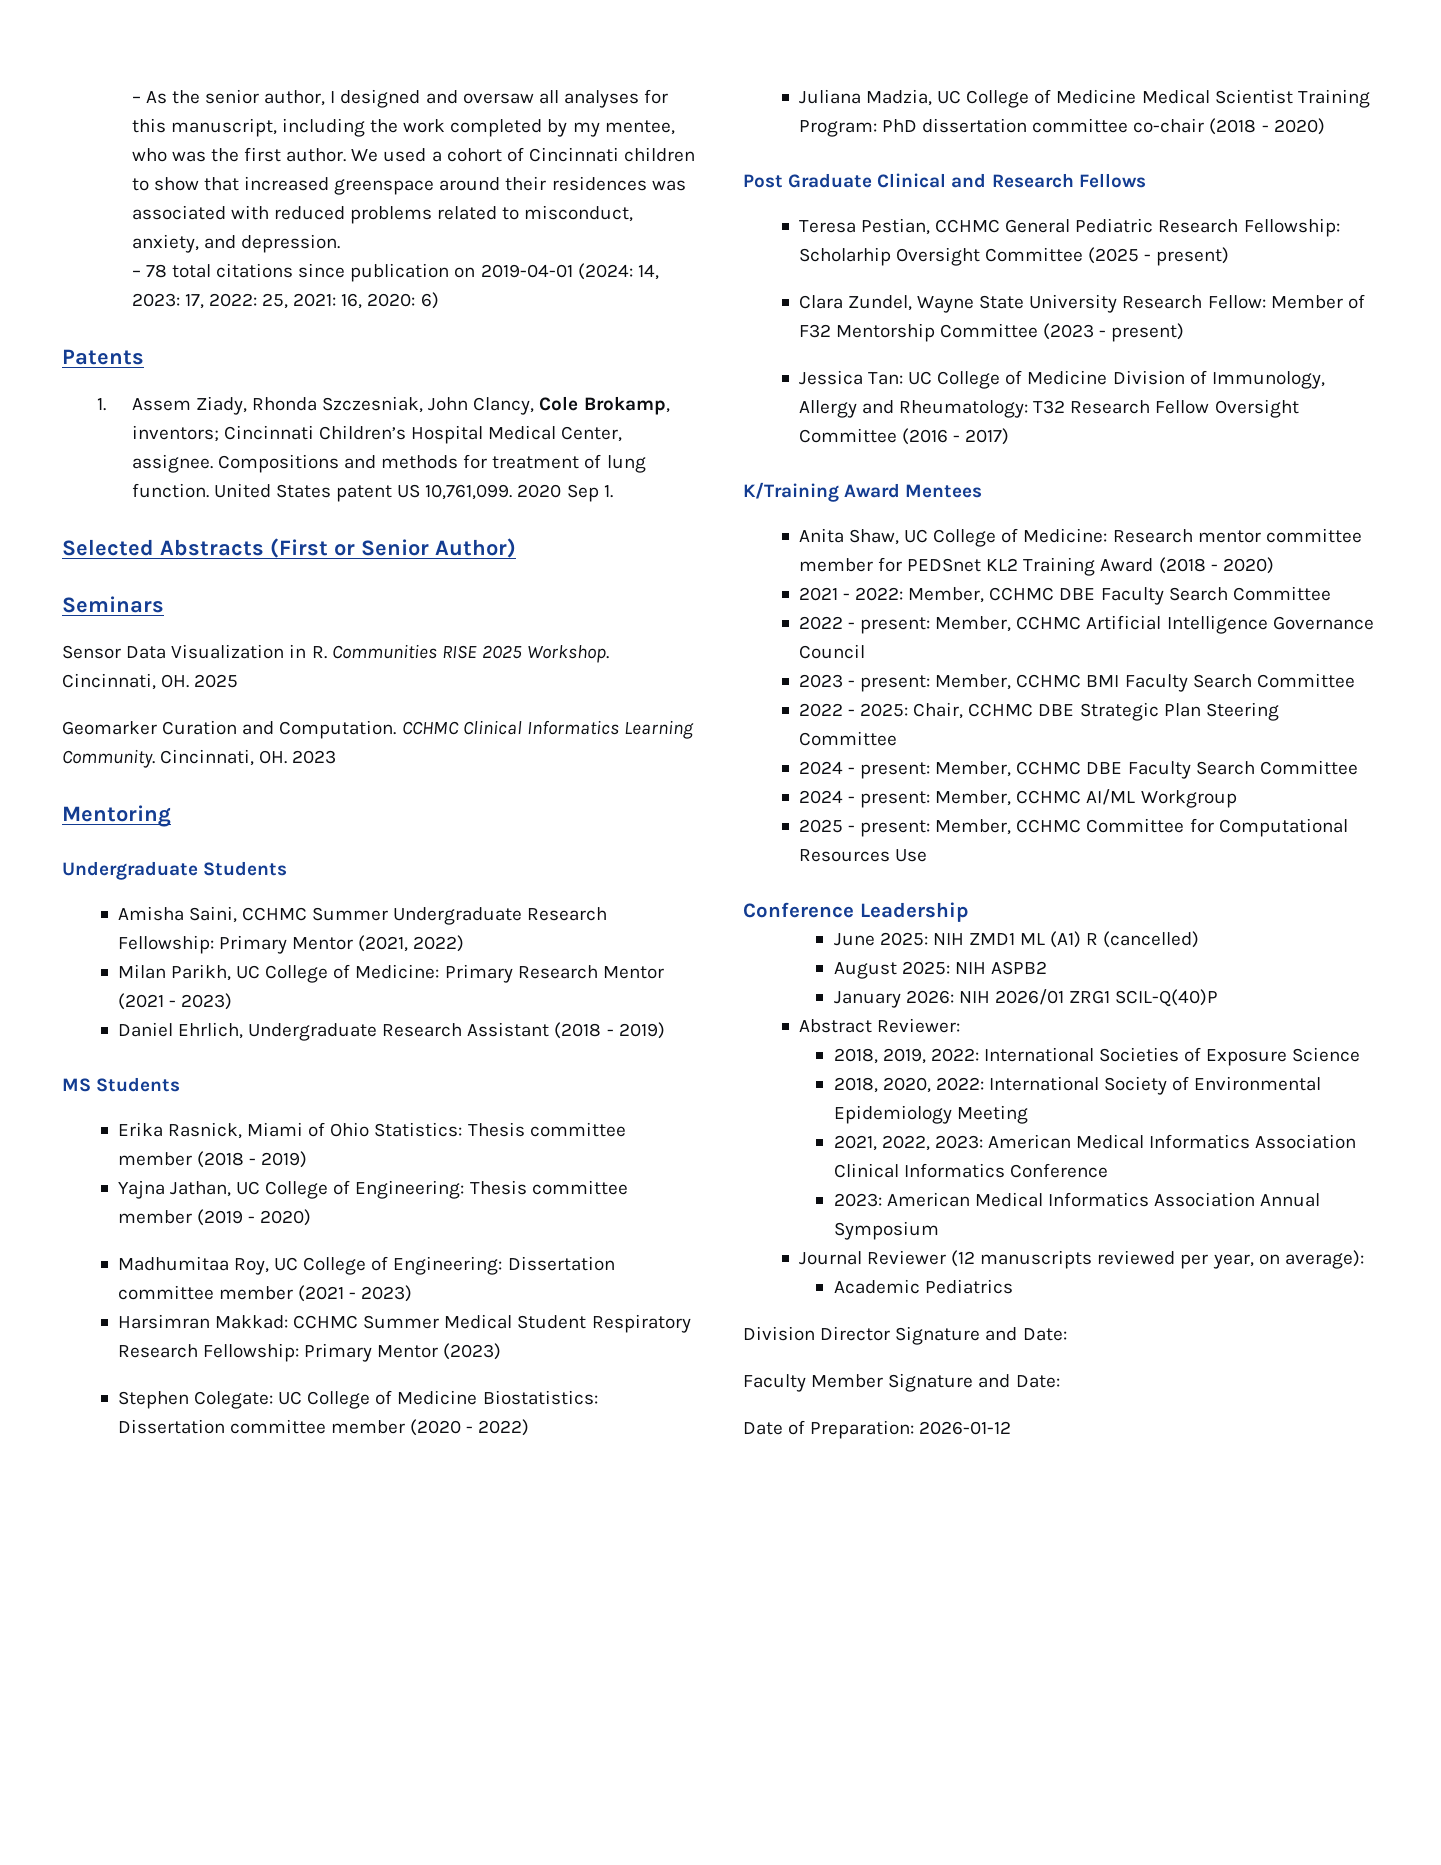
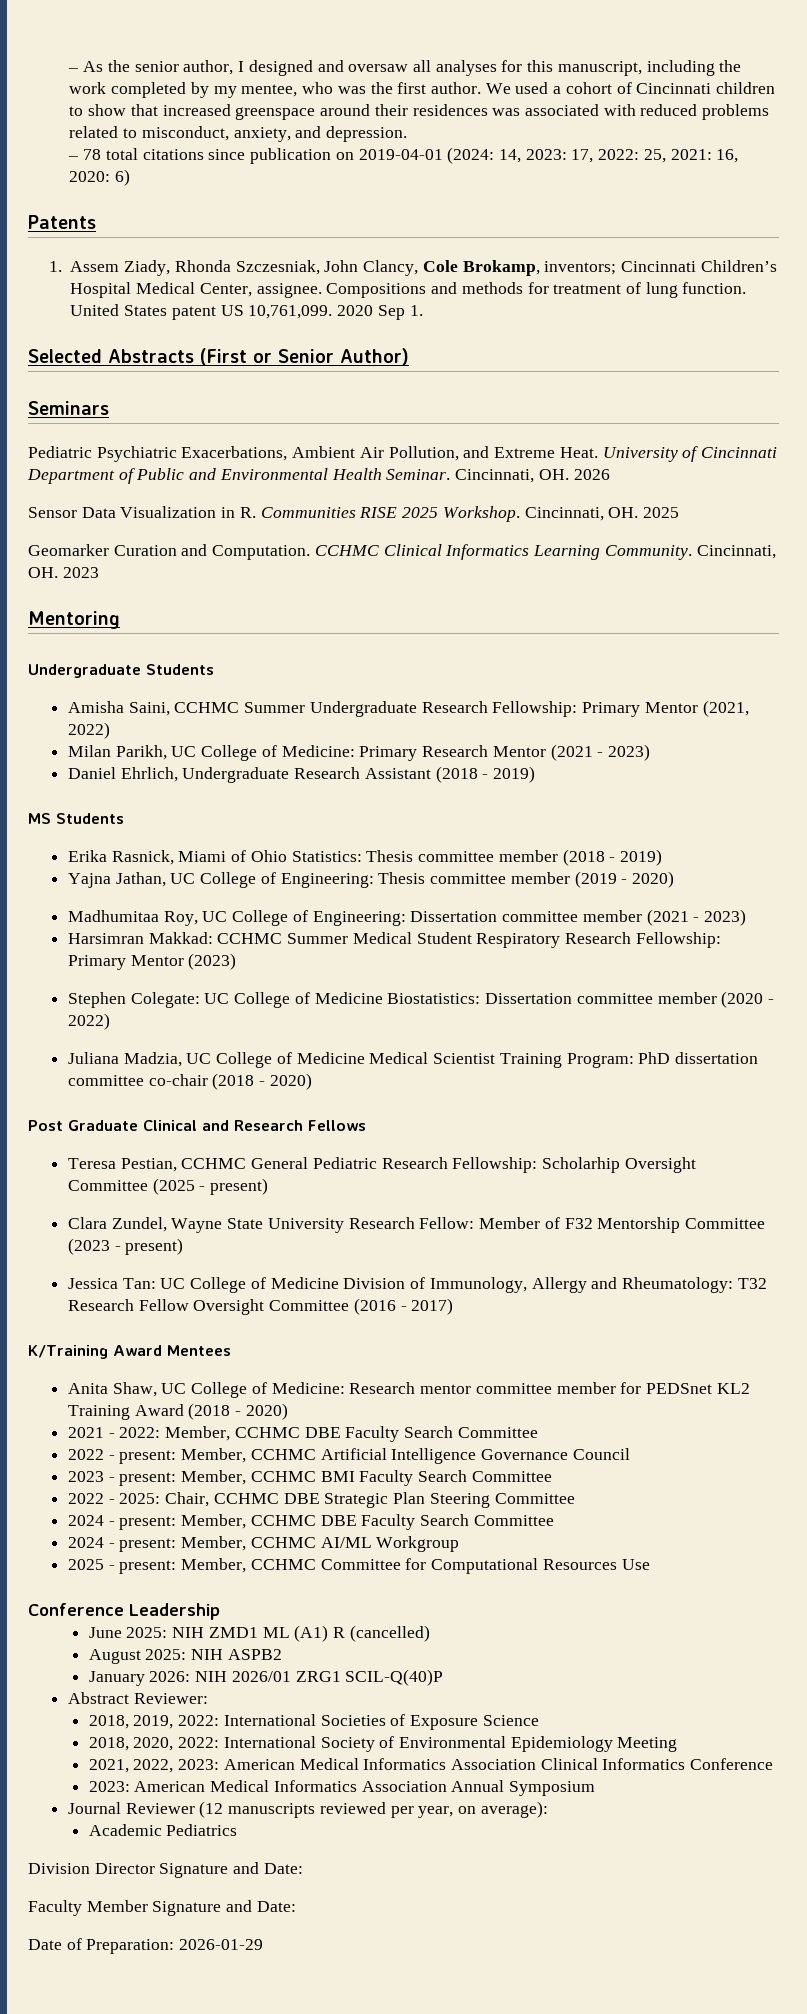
(164, 604) none -> [28,446,777,462] [27,468,610,484] // Pediatric Psychiatric Exacerbations, Ambient Air Pollution, and Extreme Heat. University of Cincinnati Department of Public and Environmental Health Seminar. Cincinnati, OH. 2026
[919,1421,1012,1435] 2026-01-12 -> [179,1939,264,1950] 2026-01-29

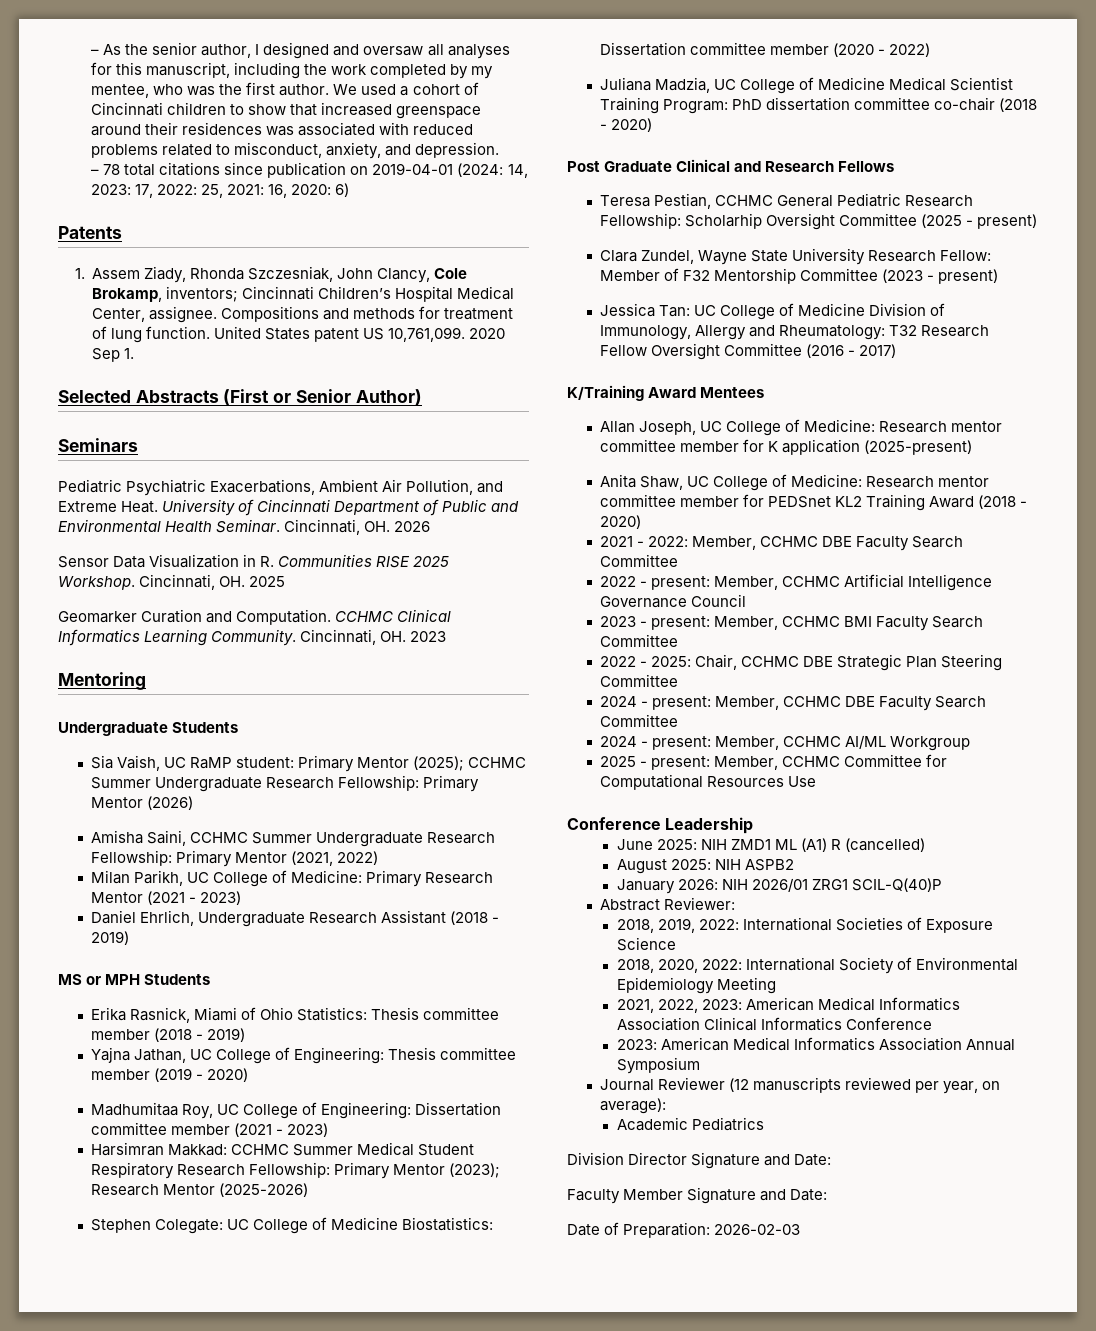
(214, 669) none -> [91,755,527,772] [91,775,480,792] [91,796,194,810] // Sia Vaish, UC RaMP student: Primary Mentor (2025); CCHMC Summer Undergraduate Research Fellowship: Primary Mentor (2026)
(51, 818) none -> [86,974,141,985] or MPH
[188,953,237,970] (2023) -> [449,1163,501,1178] [91,1183,309,1197] (2023); Research Mentor (2025-2026)
(231, 1350) none -> [600,419,1003,436] [600,439,973,455] // Allan Joseph, UC College of Medicine: Research mentor committee member for K application (2025-present)
[179,1939,264,1950] 2026-01-29 -> [714,1224,801,1235] 2026-02-03

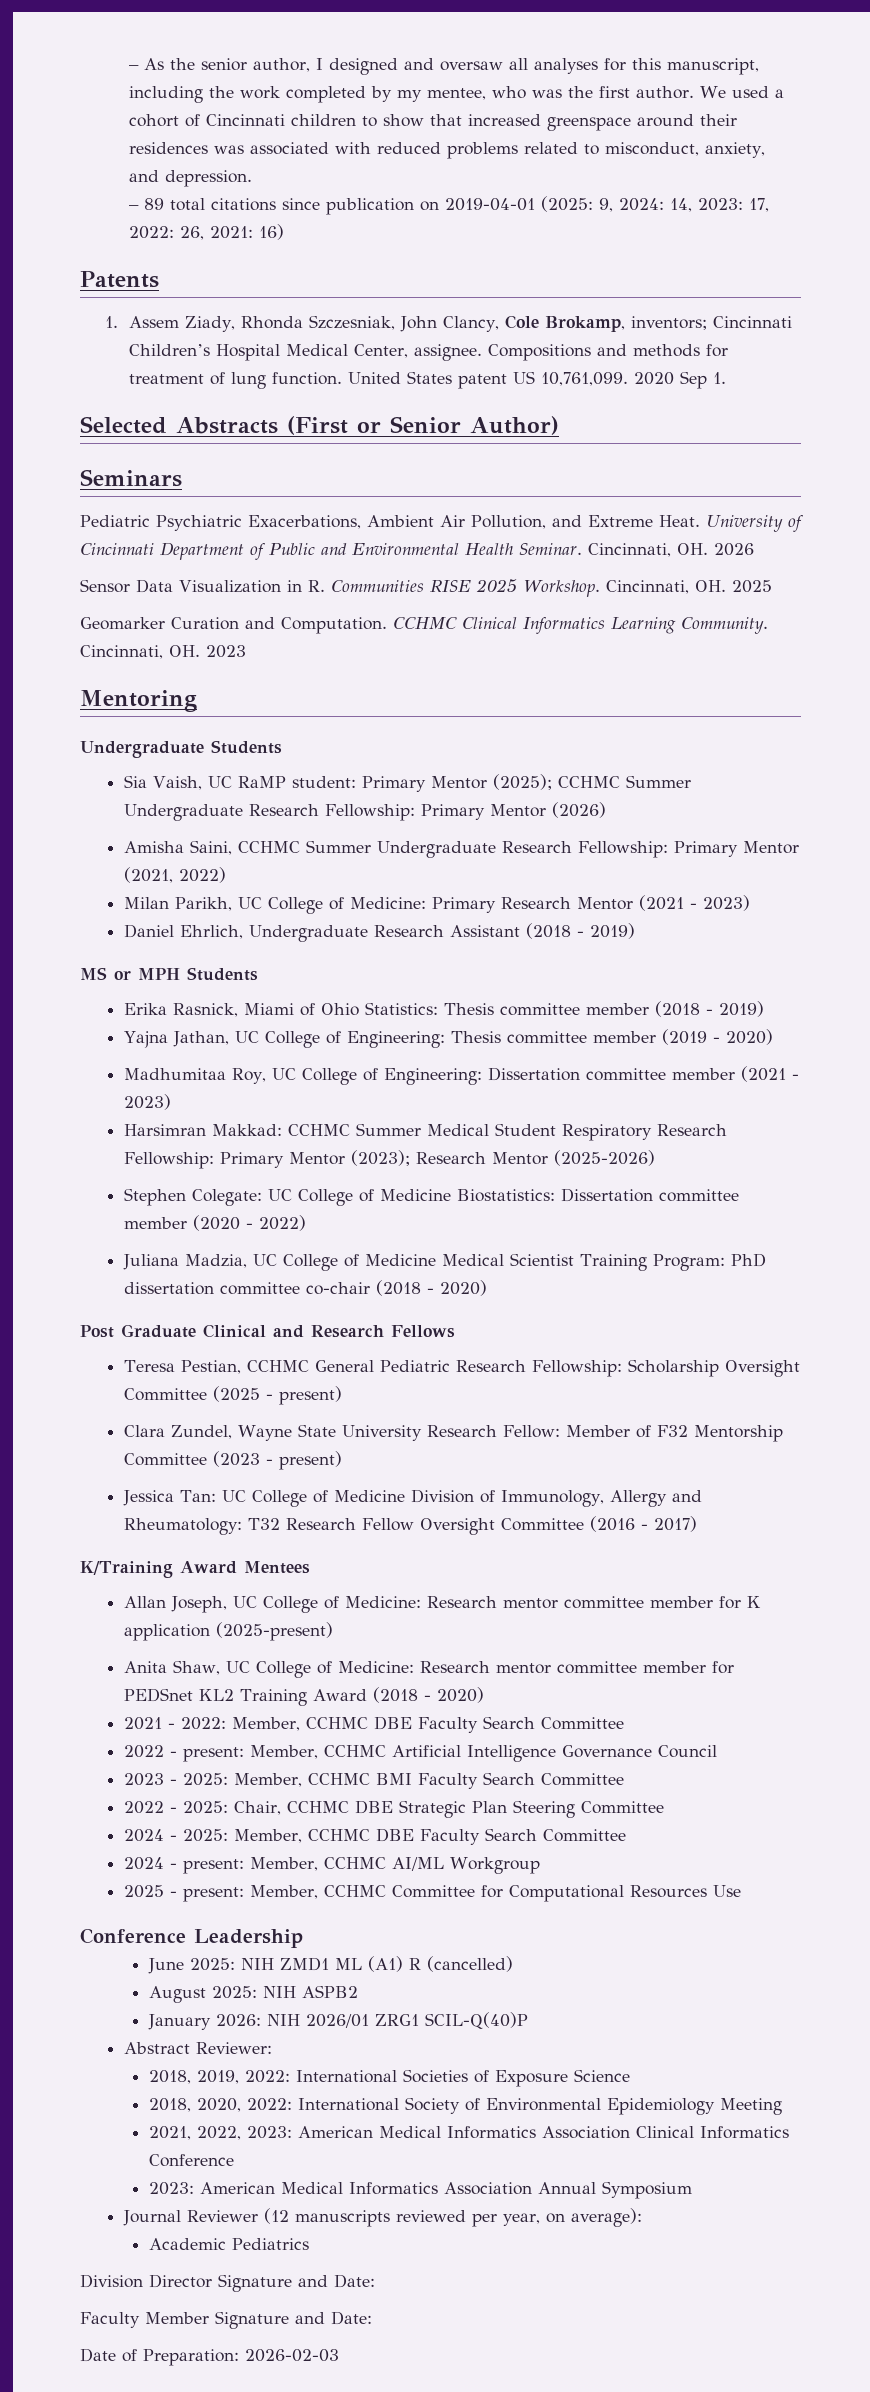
[103,164,121,175] 78 -> [144,198,165,210] 89
[457,163,504,177] (2024: -> [541,196,665,212] (2025: 9, 2024:
[201,183,350,198] 25, 2021: 16, 2020: 6) -> [180,224,285,240] 26, 2021: 16)
[685,213,763,229] Scholarhip -> [627,1359,719,1377] Scholarship
[651,616,711,630] present: -> [182,1773,228,1786] 2025:
[652,696,712,710] present: -> [182,1829,228,1842] 2025:

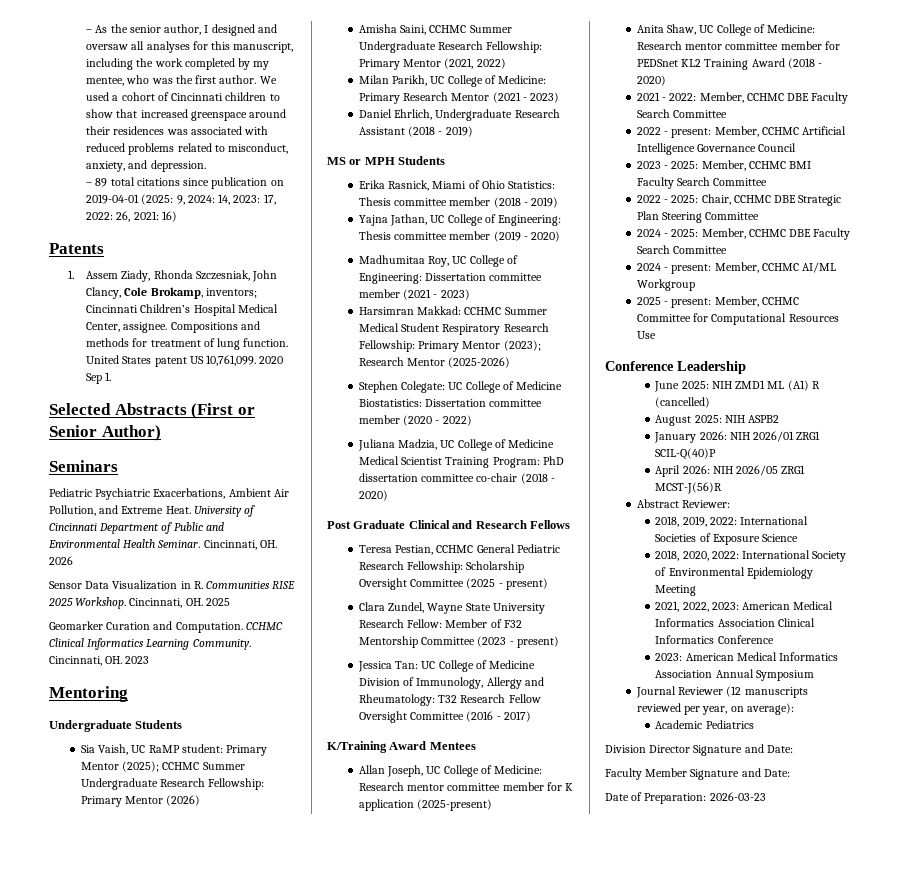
(528, 2020) none -> [655,465,806,477] [655,482,723,494] // April 2026: NIH 2026/05 ZRG1 MCST-J(56)R
[245,2349,339,2362] 2026-02-03 -> [709,792,766,801] 2026-03-23

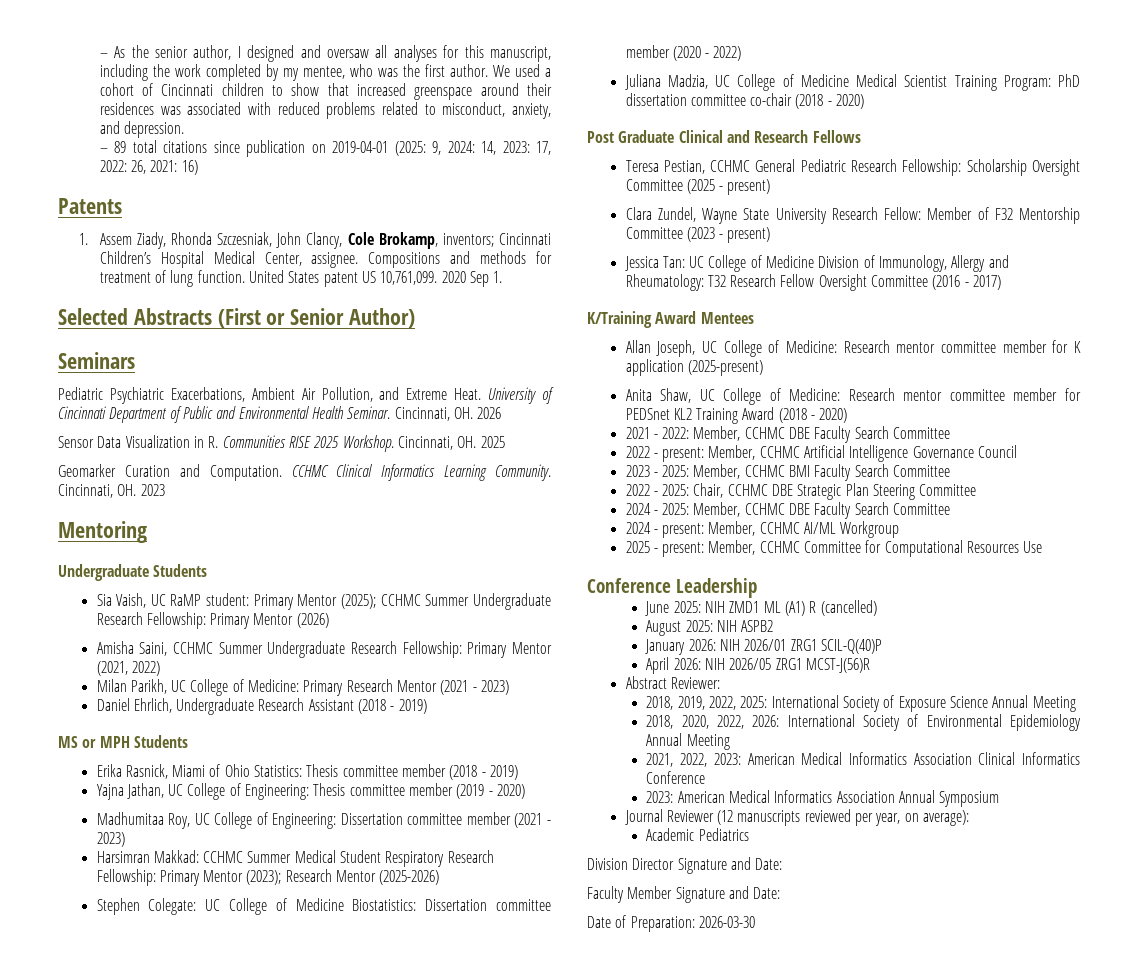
[709,516,809,525] [655,534,697,542] 2022: International Societies -> [709,695,881,712] 2022, 2025: International Society
(799, 538) none -> [992,695,1076,712] Annual Meeting
[711,551,739,559] 2022: -> [717,715,780,729] 2022, 2026:
(813, 573) none -> [646,733,683,746] Annual
[709,792,766,801] 2026-03-23 -> [698,916,755,928] 2026-03-30

